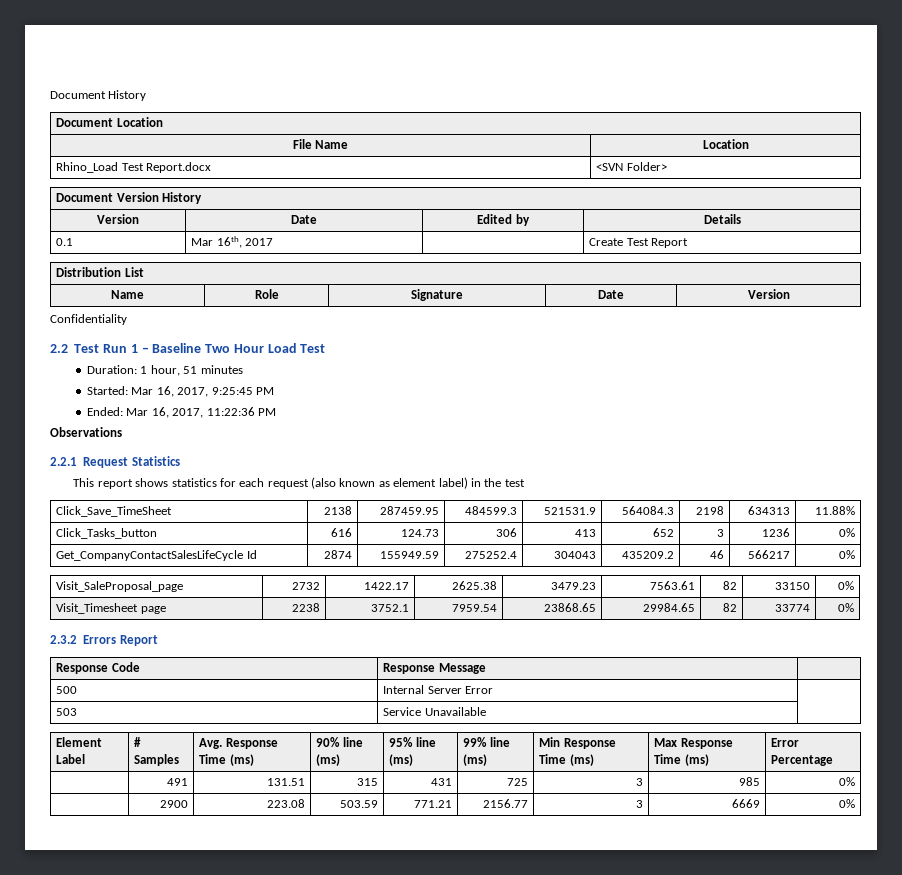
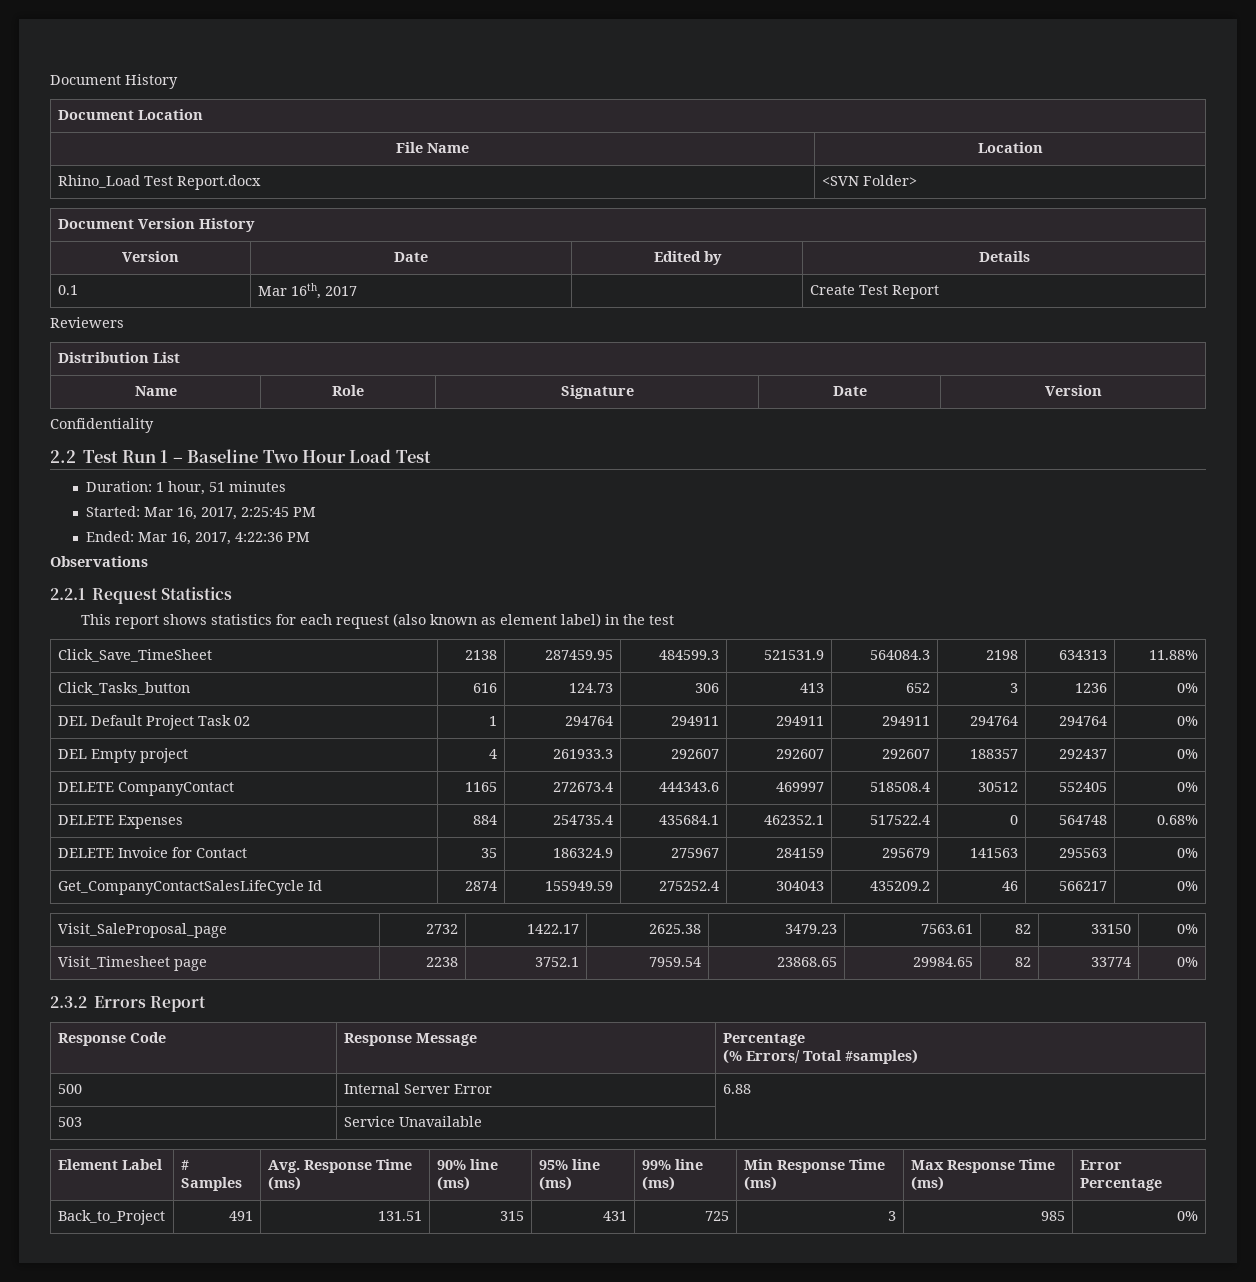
(688, 243) none -> [50,317,124,328] // Reviewers
[211,387,253,395] 9:25:45 -> [241,507,290,517] 2:25:45
[206,407,255,416] 11:22:36 -> [235,532,284,542] 4:22:36
(855, 532) none -> [57,715,250,730] [489,716,498,726] [565,716,614,726] [671,716,720,726] [776,716,825,726] [882,716,931,726] [970,716,1019,726] [1059,716,1108,726] [1177,716,1199,726] [57,748,188,763] [489,749,498,759] [553,749,614,759] [671,749,720,759] [776,749,825,759] [882,749,931,759] [970,749,1019,759] [1059,749,1108,759] [1177,749,1199,759] [57,782,234,796] [465,782,498,792] [553,782,614,792] [659,782,720,792] [776,782,825,792] [870,782,931,792] [978,782,1019,792] [1059,782,1108,792] [1177,782,1199,792] [57,815,183,829] [473,815,498,825] [553,815,614,825] [659,815,720,825] [764,815,825,825] [870,815,931,825] [1010,815,1019,825] [1059,815,1108,825] [1157,815,1199,825] [57,847,247,858] [481,848,498,858] [553,848,614,858] [671,848,720,858] [776,848,825,858] [882,848,931,858] [970,848,1019,858] [1059,848,1108,858] [1177,848,1199,858] // DEL Default Project Task 02 | 1 | 294764 | 294911 | 294911 | 294911 | 294764 | 294764 | 0% // DEL Empty project | 4 | 261933.3 | 292607 | 292607 | 292607 | 188357 | 292437 | 0% // DELETE CompanyContact | 1165 | 272673.4 | 444343.6 | 469997 | 518508.4 | 30512 | 552405 | 0% // DELETE Expenses | 884 | 254735.4 | 435684.1 | 462352.1 | 517522.4 | 0 | 564748 | 0.68% // DELETE Invoice for Contact | 35 | 186324.9 | 275967 | 284159 | 295679 | 141563 | 295563 | 0%
(486, 668) none -> [722,1033,805,1046] [722,1049,918,1064] Percentage // (% Errors/ Total #samples)
(493, 690) none -> [722,1084,751,1094] 6.88
(834, 760) none -> [57,1210,165,1225] Back_to_Project
[159,800,188,808] [266,799,305,808] [339,800,378,808] [413,800,452,808] [482,799,528,808] [635,800,643,808] [731,799,760,808] [838,799,855,808] // | 2900 | 223.08 | 503.59 | 771.21 | 2156.77 | 3 | 6669 | 0% -> (1199, 1216) none

